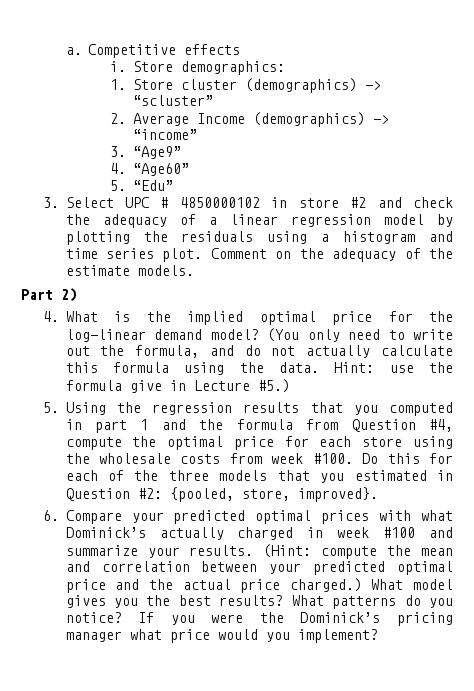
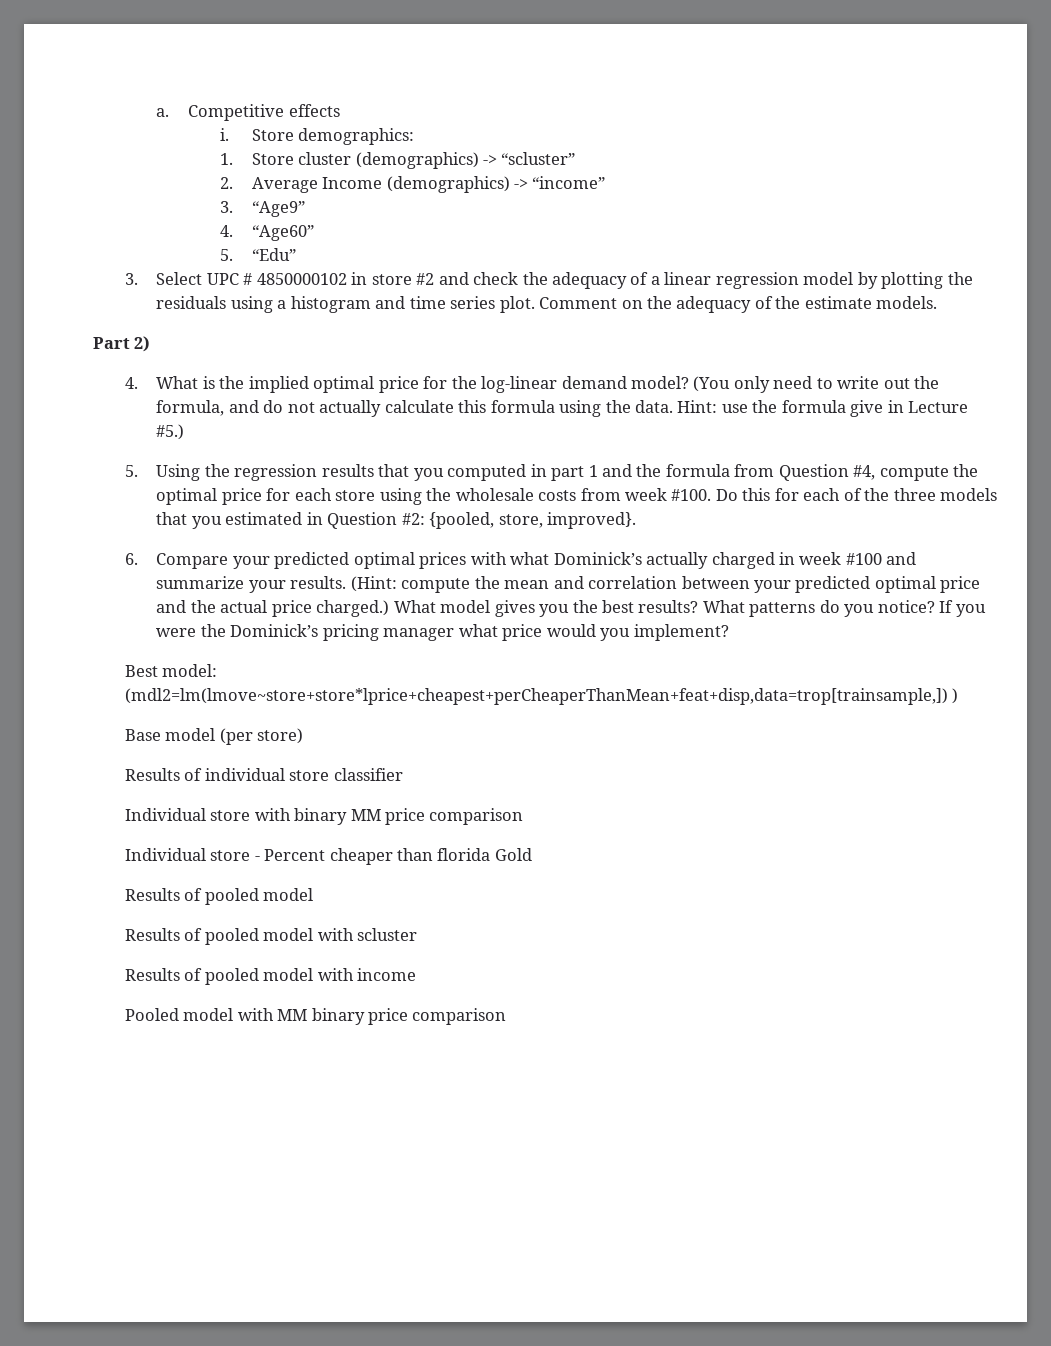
(378, 636) none -> [124,664,218,677] [124,688,959,705] [124,728,304,745] [124,768,403,781] [124,808,524,825] [124,848,532,865] [124,888,314,905] [124,928,417,945] [124,968,416,985] [124,1008,507,1025] // Best model: (mdl2=lm(lmove~store+store*lprice+cheapest+perCheaperThanMean+feat+disp,data=trop[trainsample,]) ) // Base model (per store) // Results of individual store classifier // Individual store with binary MM price comparison // Individual store - Percent cheaper than florida Gold // Results of pooled model // Results of pooled model with scluster // Results of pooled model with income // Pooled model with MM binary price comparison

